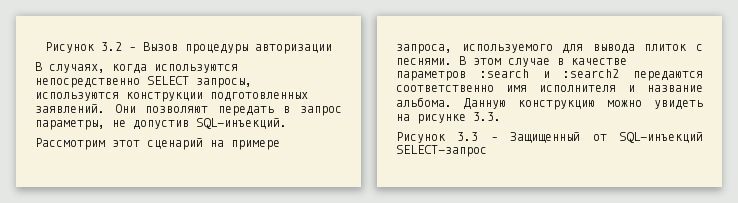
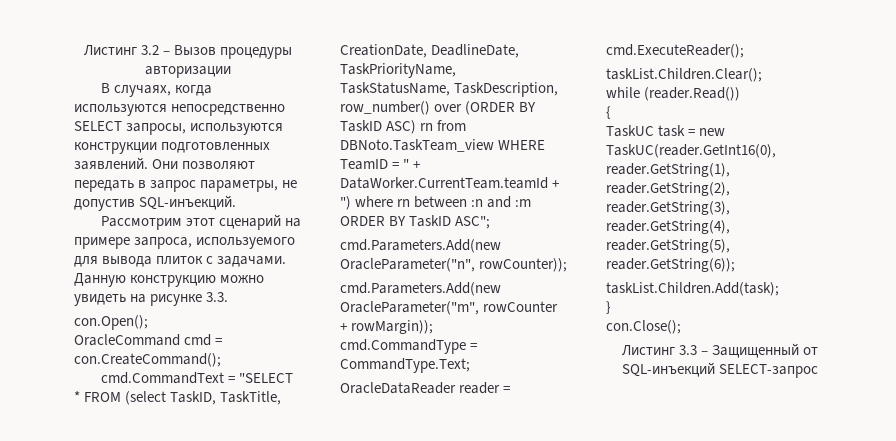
[45,42,94,53] Рисунок -> [83,45,137,56] Листинг
[396,56,627,67] [396,69,703,81] [396,85,703,92] [396,97,452,107] песнями. В этом случае в качестве параметров :search и :search2 передаются соответственно имя исполнителя и название альбома. -> [217,256,287,267] задачами.
[396,132,445,143] Рисунок -> [74,315,148,330] [74,334,223,346] [74,353,221,367] [100,372,293,384] [74,391,282,405] [340,44,520,58] [340,63,456,78] [340,82,559,97] [340,101,537,115] [340,120,467,134] [340,139,546,152] [340,159,421,170] [340,177,560,189] [340,196,532,210] [340,215,491,229] [340,239,501,253] [340,258,568,272] [340,282,501,296] [340,301,559,315] [340,320,434,334] [340,339,478,354] [340,358,470,373] [340,382,511,394] [606,44,744,58] [606,68,762,82] [606,87,741,101] [606,106,611,119] [606,125,726,137] [606,144,776,158] [606,163,730,177] [606,182,730,196] [606,201,730,215] [606,220,730,234] [606,239,730,253] [606,258,735,272] [606,282,779,296] [606,301,611,314] [606,320,681,334] [621,345,675,356] con.Open(); // OracleCommand cmd = con.CreateCommand(); // cmd.CommandText = "SELECT * FROM (select TaskID, TaskTitle, CreationDate, DeadlineDate, TaskPriorityName, TaskStatusName, TaskDescription, row_number() over (ORDER BY TaskID ASC) rn from DBNoto.TaskTeam_view WHERE TeamID = " + DataWorker.CurrentTeam.teamId + ") where rn between :n and :m ORDER BY TaskID ASC"; // cmd.Parameters.Add(new OracleParameter("n", rowCounter)); // cmd.Parameters.Add(new OracleParameter("m", rowCounter + rowMargin)); // cmd.CommandType = CommandType.Text; // OracleDataReader reader = cmd.ExecuteReader(); // taskList.Children.Clear(); // while (reader.Read()) // { // TaskUC task = new TaskUC(reader.GetInt16(0), reader.GetString(1), reader.GetString(2), reader.GetString(3), reader.GetString(4), reader.GetString(5), reader.GetString(6)); // taskList.Children.Add(task); // } // con.Close(); // Листинг

